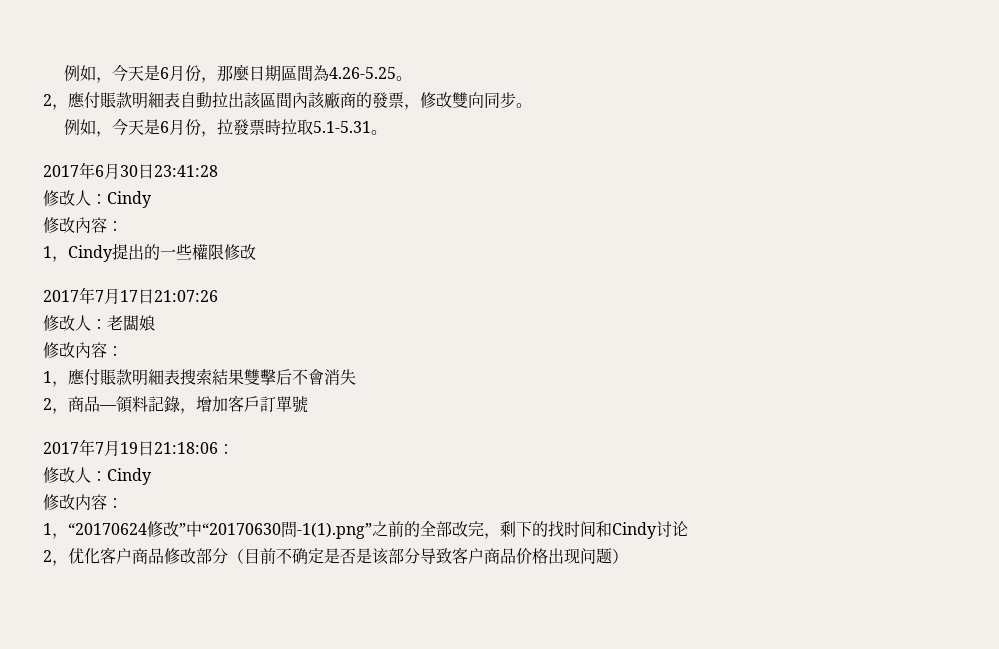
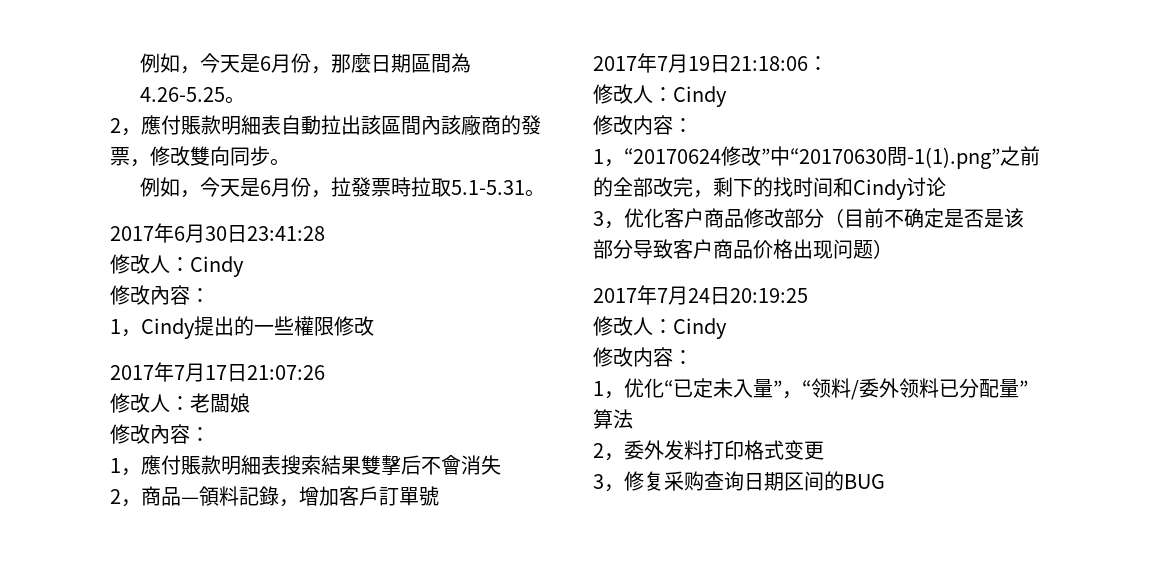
[43,550,52,562] 2 -> [593,211,604,226] 3
(628, 556) none -> [593,285,808,305] [593,316,727,339] [593,347,693,367] [593,378,1028,400] [593,409,633,429] [593,440,824,461] [593,471,885,492] // 2017年7月24日20:19:25 // 修改人：Cindy // 修改内容： // 1，优化“已定未入量”，“领料/委外领料已分配量”算法 // 2，委外发料打印格式变更 // 3，修复采购查询日期区间的BUG

